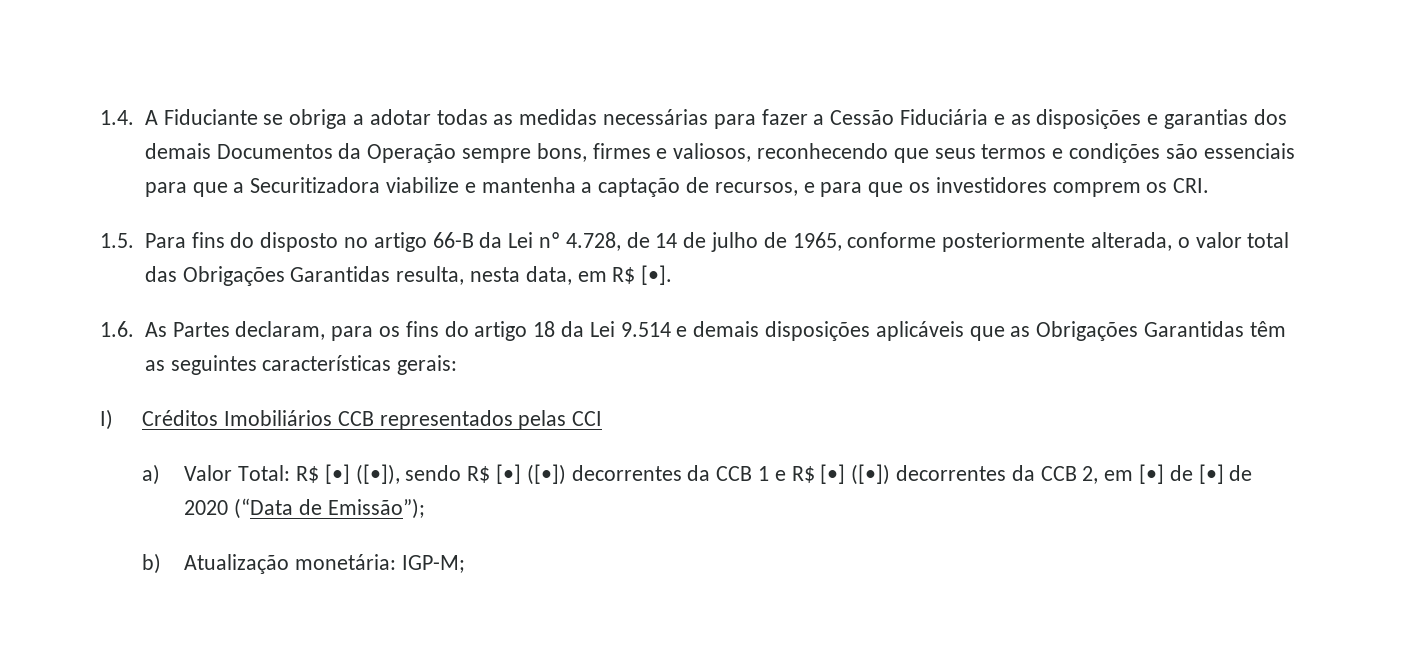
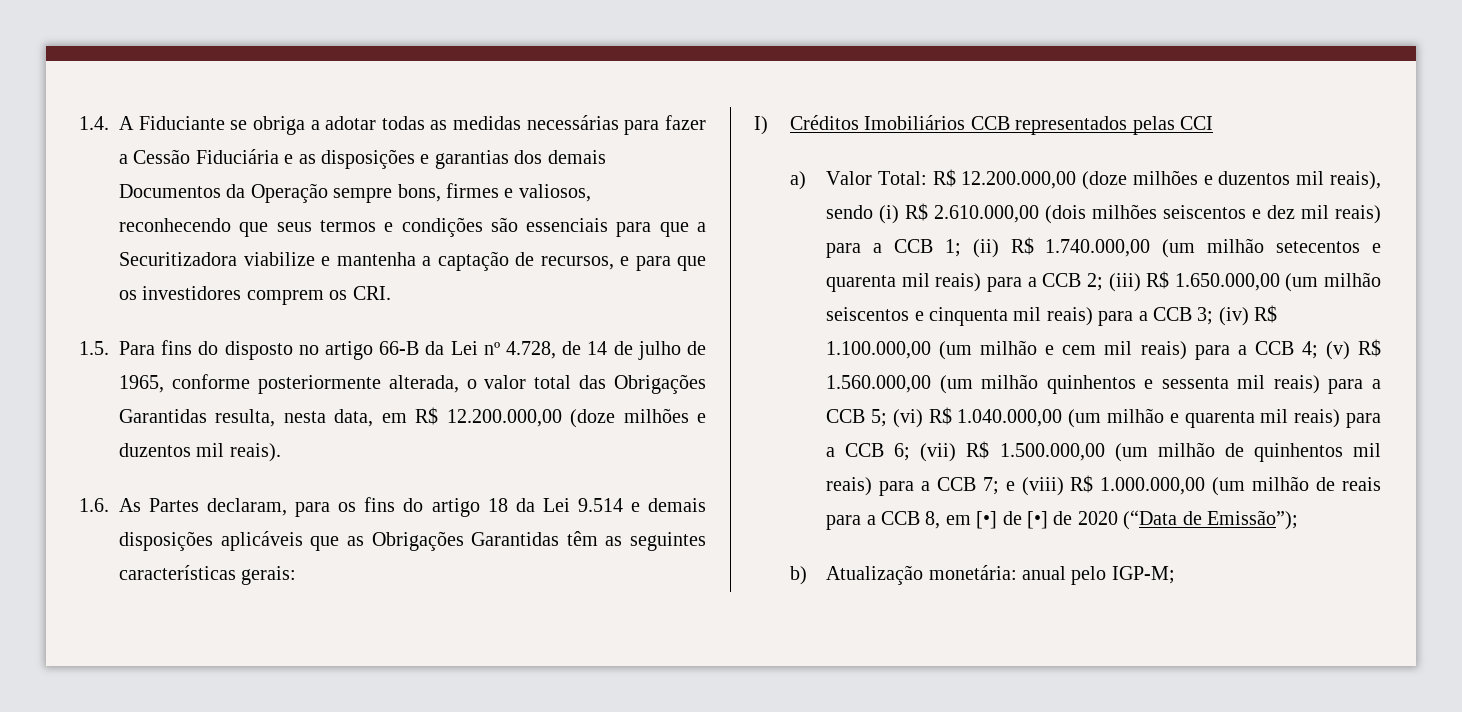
[641,265,673,285] [•]. -> [446,408,707,428] [119,443,281,462] 12.200.000,00 (doze milhões e duzentos mil reais).
[324,464,1099,485] [•] ([•]), sendo R$ [•] ([•]) decorrentes da CCB 1 e R$ [•] ([•]) decorrentes da CCB 2, -> [961,170,1381,190] [826,203,1381,224] [826,237,1381,258] [826,271,1381,292] [826,305,1278,326] [826,339,1381,360] [826,374,1381,394] [826,407,1381,428] [826,441,1381,462] [826,475,1382,496] [826,511,941,530] 12.200.000,00 (doze milhões e duzentos mil reais), sendo (i) R$ 2.610.000,00 (dois milhões seiscentos e dez mil reais) para a CCB 1; (ii) R$ 1.740.000,00 (um milhão setecentos e quarenta mil reais) para a CCB 2; (iii) R$ 1.650.000,00 (um milhão seiscentos e cinquenta mil reais) para a CCB 3; (iv) R$ 1.100.000,00 (um milhão e cem mil reais) para a CCB 4; (v) R$ 1.560.000,00 (um milhão quinhentos e sessenta mil reais) para a CCB 5; (vi) R$ 1.040.000,00 (um milhão e quarenta mil reais) para a CCB 6; (vii) R$ 1.500.000,00 (um milhão de quinhentos mil reais) para a CCB 7; e (viii) R$ 1.000.000,00 (um milhão de reais para a CCB 8,
(397, 562) none -> [1021,566,1107,585] anual pelo

